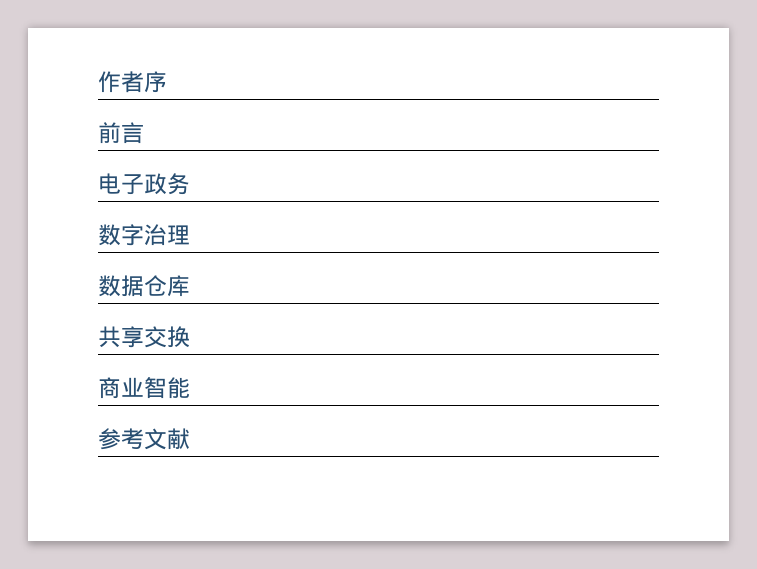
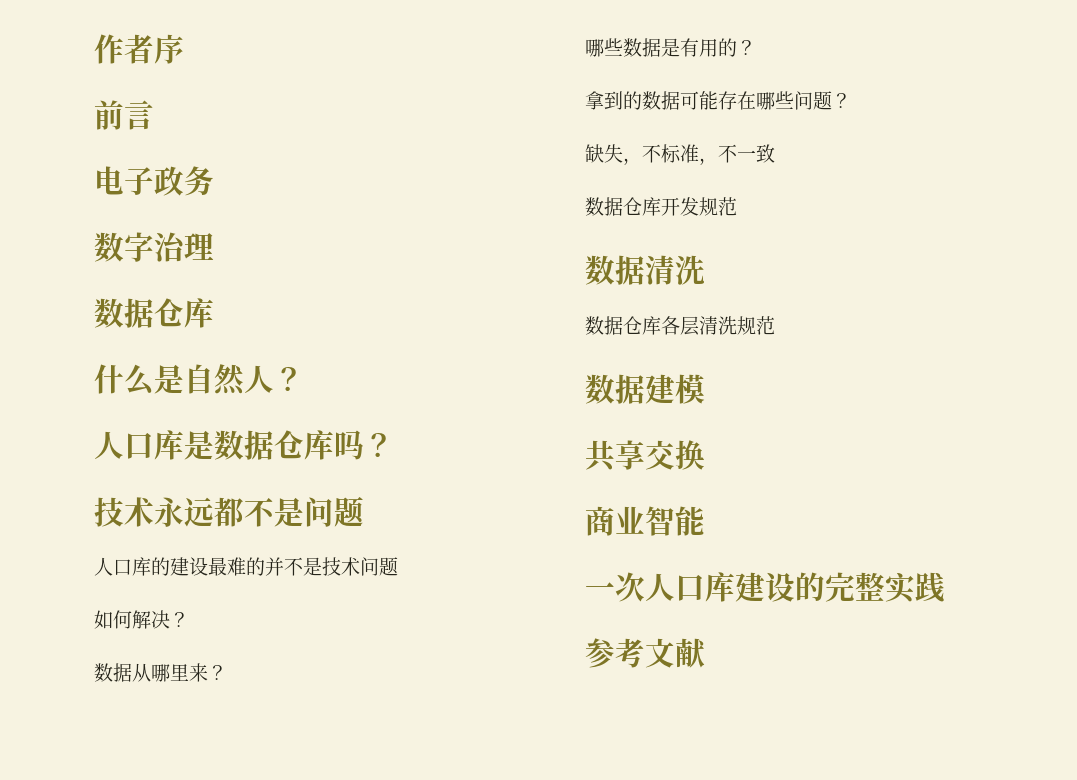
[98,326,190,348] [98,377,190,399] 共享交换 // 商业智能 -> [94,364,304,396] [94,430,394,460] [94,496,364,527] [94,557,398,576] [94,610,189,629] [94,663,227,682] [585,38,756,57] [585,91,851,110] [585,144,775,165] [585,197,737,216] [585,255,705,285] [585,316,775,336] [585,374,705,404] [585,440,705,472] [585,506,705,536] [585,572,945,604] 什么是自然人？ // 人口库是数据仓库吗？ // 技术永远都不是问题 // 人口库的建设最难的并不是技术问题 // 如何解决？ // 数据从哪里来？ // 哪些数据是有用的？ // 拿到的数据可能存在哪些问题？ // 缺失，不标准，不一致 // 数据仓库开发规范 // 数据清洗 // 数据仓库各层清洗规范 // 数据建模 // 共享交换 // 商业智能 // 一次人口库建设的完整实践

